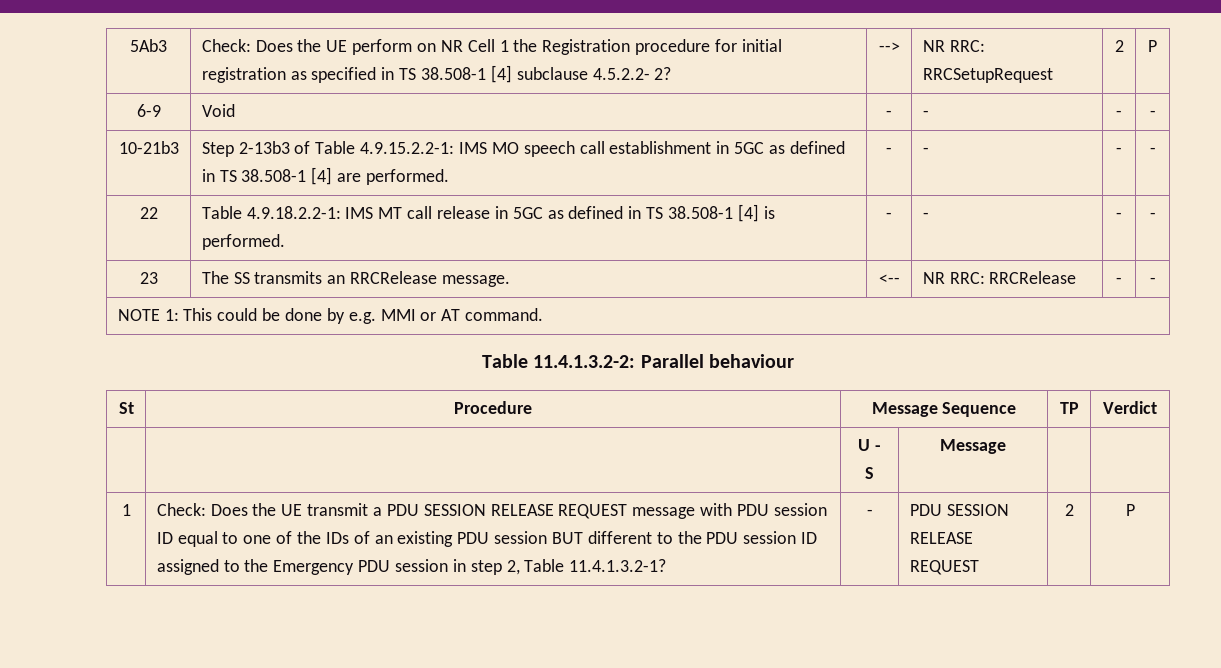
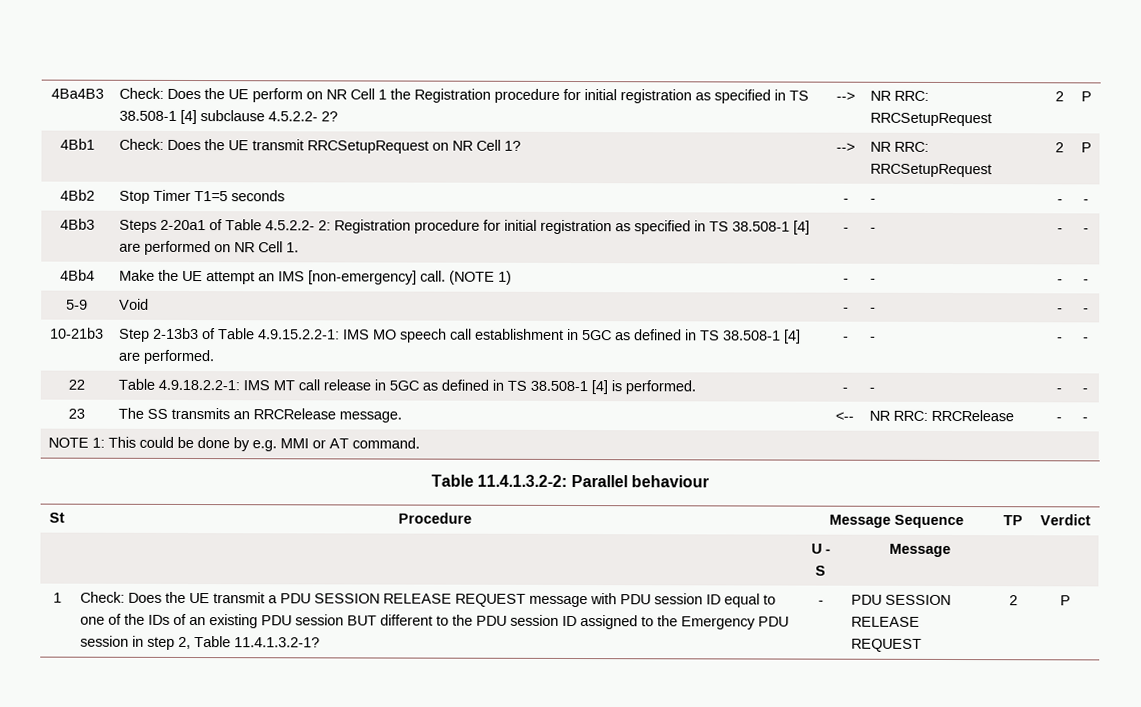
[130,39,167,52] 5Ab3 -> [50,88,104,99] 4Ba4B3
[136,104,161,117] 6-9 -> [59,138,95,150] [119,138,522,154] [836,142,855,152] [870,141,930,152] [870,163,993,178] [1055,142,1064,153] [1080,142,1092,153] [59,189,95,201] [119,189,286,204] [842,198,849,203] [870,198,877,203] [1056,199,1063,204] [1083,199,1089,204] [59,218,95,230] [119,219,811,235] [119,240,300,256] [842,227,849,232] [870,227,877,232] [1056,228,1063,233] [1083,228,1089,233] [59,269,95,281] [119,269,513,285] [842,278,849,283] [870,278,877,283] [1056,279,1063,284] [1083,279,1089,284] [66,299,88,310] 4Bb1 | Check: Does the UE transmit RRCSetupRequest on NR Cell 1? | --> | NR RRC: RRCSetupRequest | 2 | P // 4Bb2 | Stop Timer T1=5 seconds | - | - | - | - // 4Bb3 | Steps 2-20a1 of Table 4.5.2.2- 2: Registration procedure for initial registration as specified in TS 38.508-1 [4] are performed on NR Cell 1. | - | - | - | - // 4Bb4 | Make the UE attempt an IMS [non-emergency] call. (NOTE 1) | - | - | - | - // 5-9

